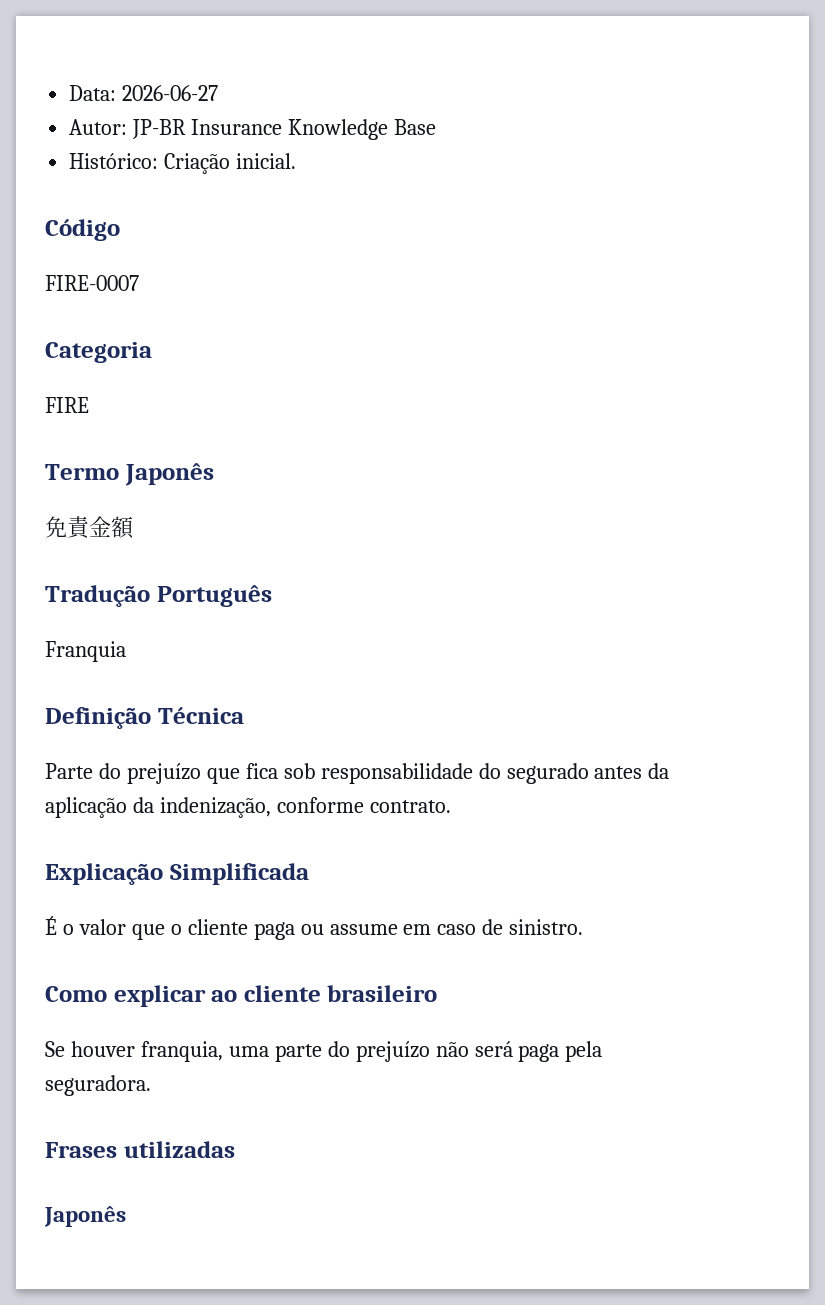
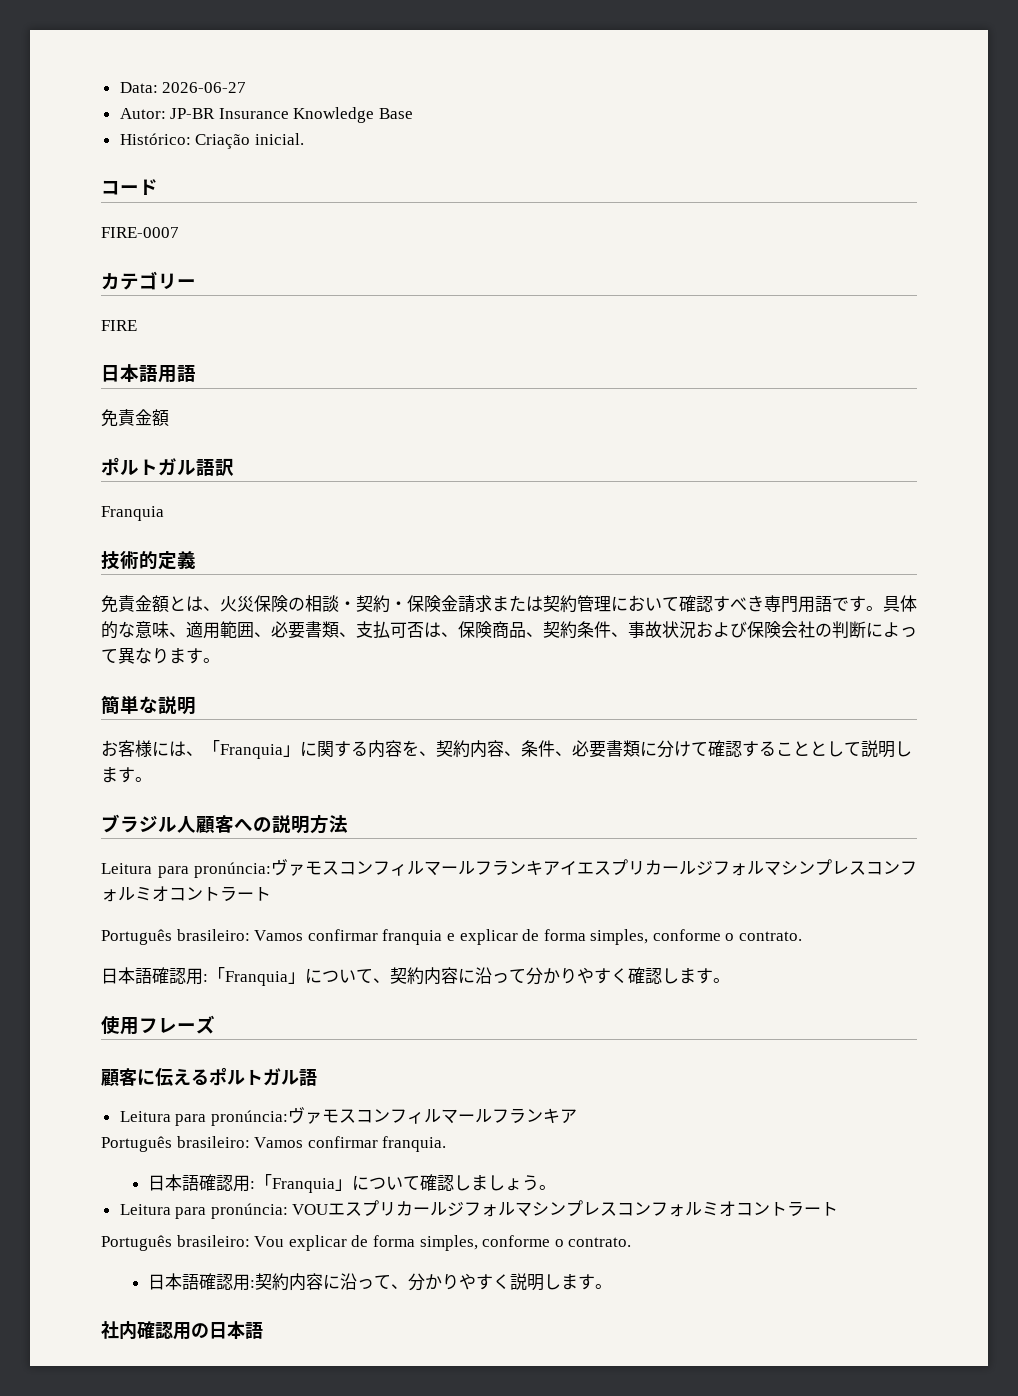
[45,219,120,241] Código -> [101,179,158,195] コード
[45,342,152,363] Categoria -> [101,271,196,290] カテゴリー
[45,463,214,486] Termo Japonês -> [101,364,196,383] 日本語用語
[45,585,272,607] [45,641,126,662] [45,707,244,729] [45,763,670,784] [45,797,451,818] [45,863,309,885] [45,916,584,940] [45,985,438,1007] [45,1041,603,1062] [45,1075,151,1096] [45,1141,235,1158] [44,1206,126,1227] Tradução Português // Franquia // Definição Técnica // Parte do prejuízo que fica sob responsabilidade do segurado antes da aplicação da indenização, conforme contrato. // Explicação Simplificada // É o valor que o cliente paga ou assume em caso de sinistro. // Como explicar ao cliente brasileiro // Se houver franquia, uma parte do prejuízo não será paga pela seguradora. // Frases utilizadas // Japonês -> [101,457,234,476] [101,506,164,521] [101,550,196,570] [101,595,917,613] [101,621,917,639] [101,647,220,664] [101,695,196,715] [101,740,912,759] [101,767,152,783] [101,814,348,834] [101,859,917,878] [101,886,271,902] [101,929,803,945] [101,967,730,986] [101,1015,215,1035] [101,1067,317,1086] [119,1107,577,1126] [101,1136,447,1152] [148,1174,557,1193] [119,1200,839,1219] [101,1235,632,1251] [148,1273,613,1291] [101,1321,263,1340] ポルトガル語訳 // Franquia // 技術的定義 // 免責金額とは、火災保険の相談・契約・保険金請求または契約管理において確認すべき専門用語です。具体的な意味、適用範囲、必要書類、支払可否は、保険商品、契約条件、事故状況および保険会社の判断によって異なります。 // 簡単な説明 // お客様には、「Franquia」に関する内容を、契約内容、条件、必要書類に分けて確認することとして説明します。 // ブラジル人顧客への説明方法 // Leitura para pronúncia:ヴァモスコンフィルマールフランキアイエスプリカールジフォルマシンプレスコンフォルミオコントラート // Português brasileiro: Vamos confirmar franquia e explicar de forma simples, conforme o contrato. // 日本語確認用:「Franquia」について、契約内容に沿って分かりやすく確認します。 // 使用フレーズ // 顧客に伝えるポルトガル語 // Leitura para pronúncia:ヴァモスコンフィルマールフランキア // Português brasileiro: Vamos confirmar franquia. // 日本語確認用:「Franquia」について確認しましょう。 // Leitura para pronúncia: VOUエスプリカールジフォルマシンプレスコンフォルミオコントラート // Português brasileiro: Vou explicar de forma simples, conforme o contrato. // 日本語確認用:契約内容に沿って、分かりやすく説明します。 // 社内確認用の日本語

